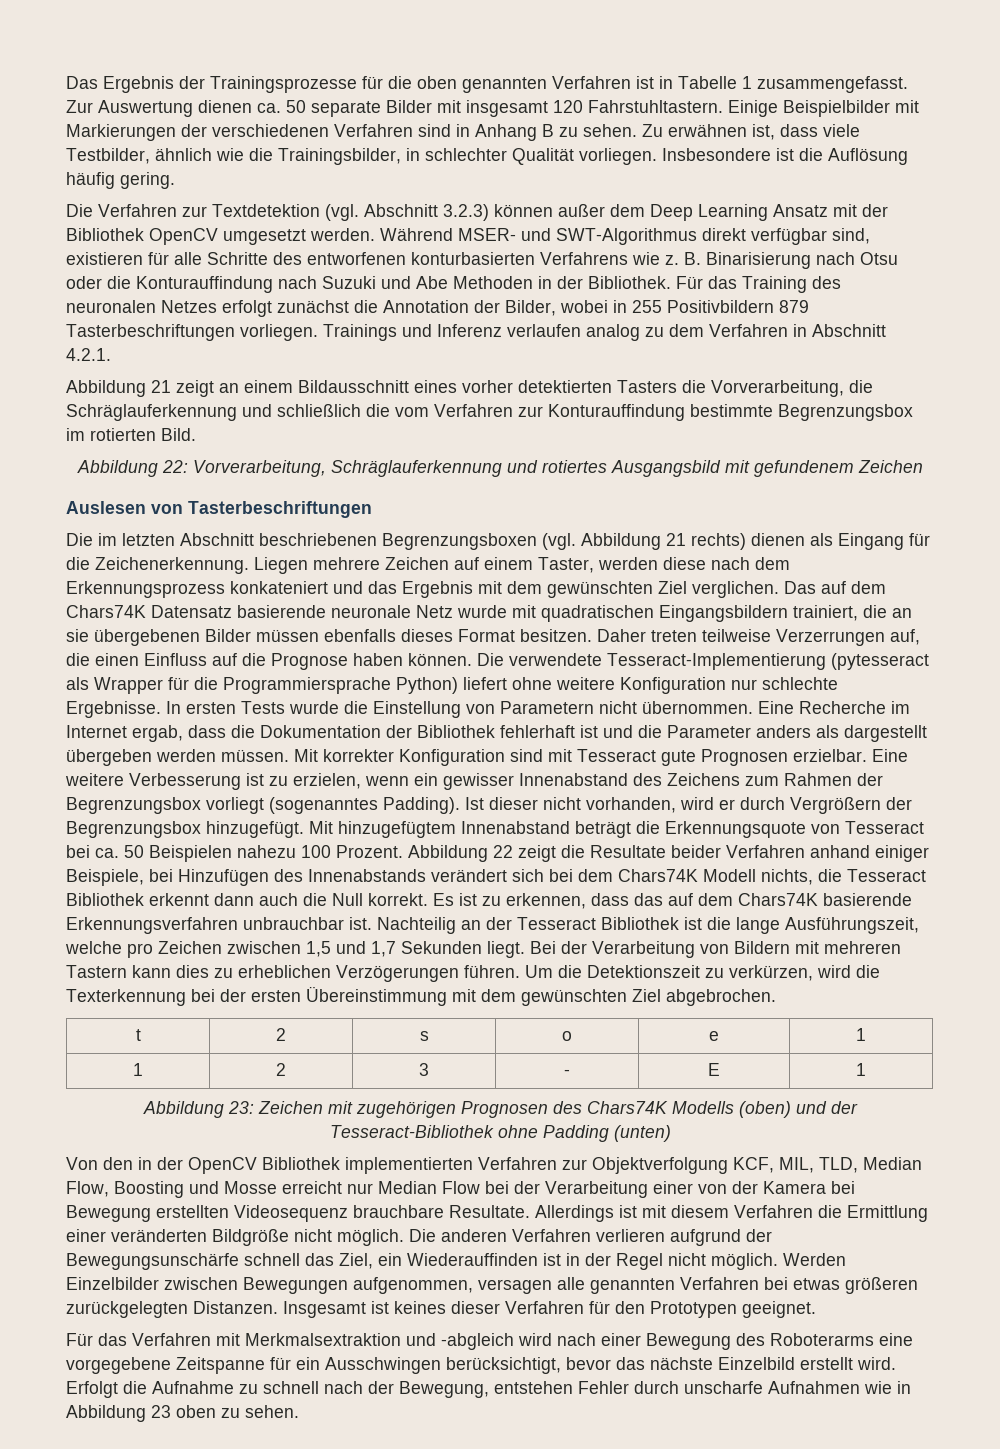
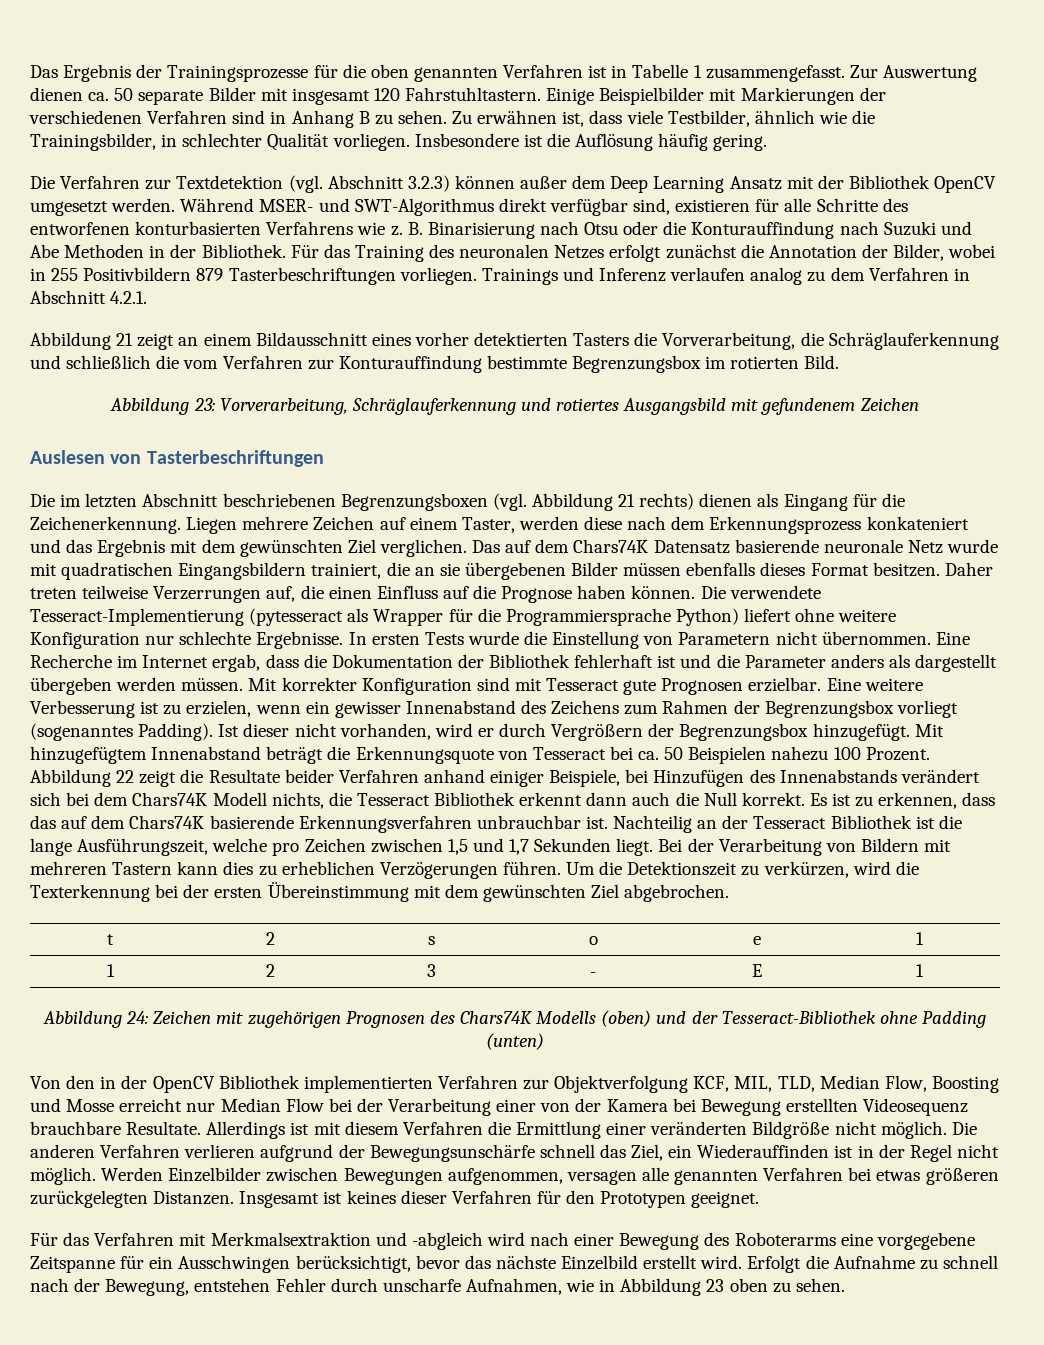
[161,460,188,473] 22: -> [193,398,215,411] 23:
[227,1101,254,1114] 23: -> [126,1011,149,1024] 24:
[768,1381,860,1394] Aufnahmen -> [465,1278,562,1295] Aufnahmen,

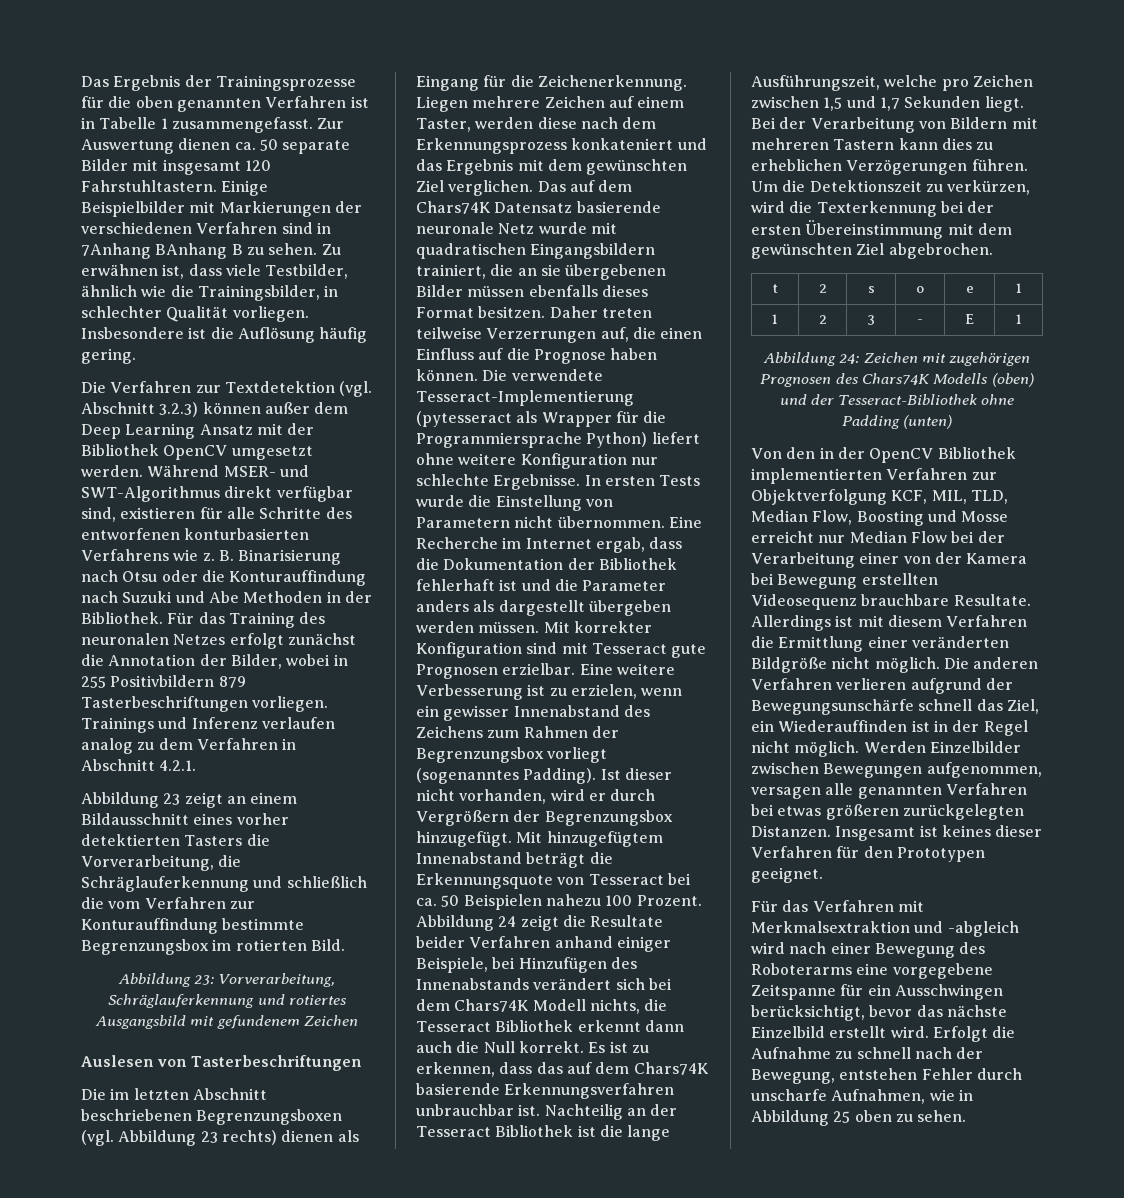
[291,110,354,128] Anhang -> [81,243,228,259] 7Anhang BAnhang
[116,333,134,346] 21 -> [163,793,181,805] 23
[618,494,636,507] 21 -> [200,1131,218,1143] 23
[116,770,135,783] 22 -> [498,916,517,927] 24
[706,1279,725,1292] 23 -> [833,1111,851,1123] 25

